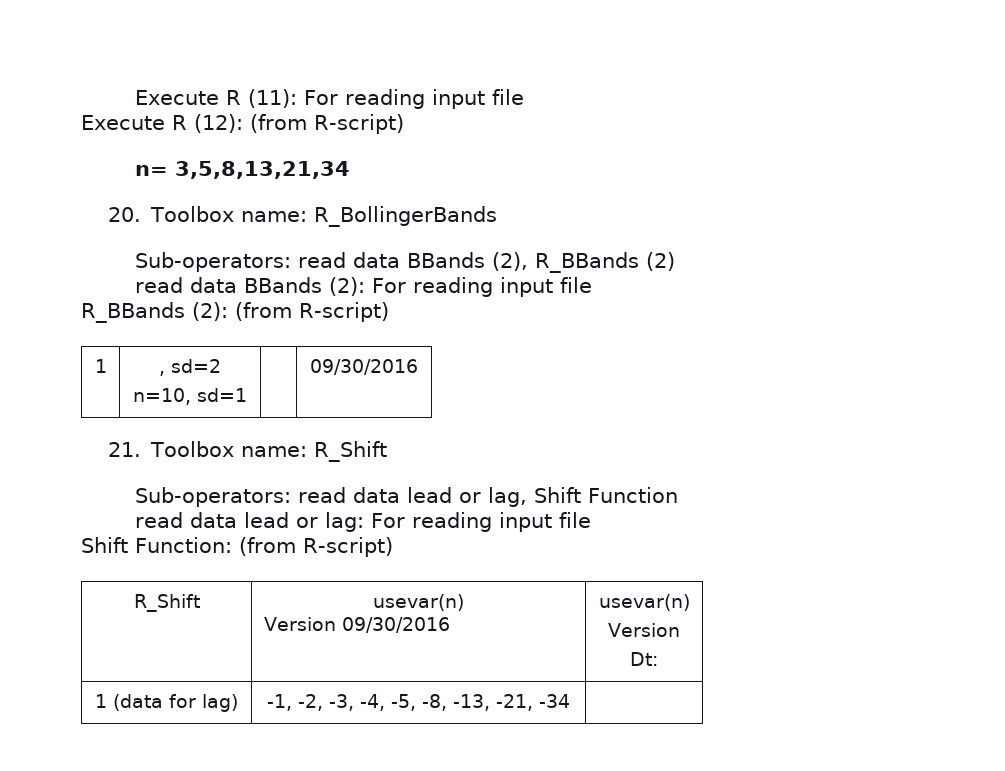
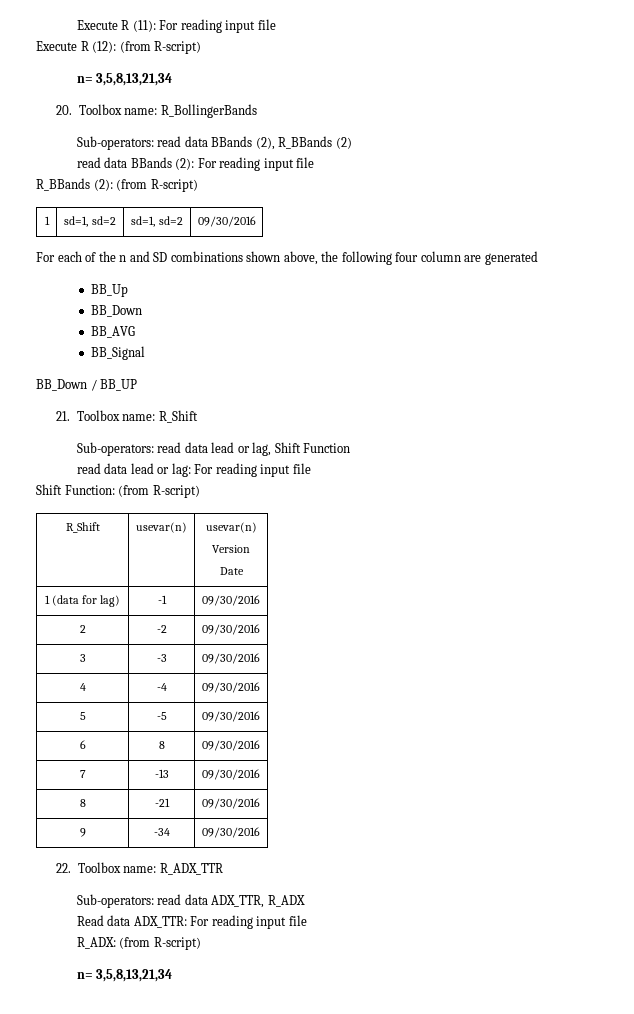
[159,359,221,376] [133,388,247,405] [310,359,418,375] , sd=2 // n=10, sd=1 | | 09/30/2016 -> [64,216,116,227] [131,216,183,227] [197,216,256,227] [36,251,538,265] [91,284,129,297] [91,305,143,317] [91,326,136,338] [91,346,146,360] [36,379,138,391] sd=1, sd=2 | sd=1, sd=2 | 09/30/2016 // For each of the n and SD combinations shown above, the following four column are generated // BB_Up // BB_Down // BB_AVG // BB_Signal // BB_Down / BB_UP
[263,617,450,633] // Version 09/30/2016 -> (187, 527) none
[630,652,658,666] Dt: -> [219,567,244,575] Date
[267,694,570,711] -1, -2, -3, -4, -5, -8, -13, -21, -34 | -> [157,595,167,604] [202,595,260,606] [79,625,86,633] [156,625,167,633] [202,624,260,635] [79,654,86,662] [156,654,167,662] [202,653,260,664] [79,683,86,691] [156,683,167,691] [202,682,260,693] [79,712,86,720] [156,712,167,720] [202,711,260,722] [79,740,86,749] [158,741,165,749] [202,740,260,751] [79,770,86,778] [154,769,169,778] [202,769,260,780] [79,799,86,807] [154,798,170,807] [202,798,260,809] [79,828,86,837] [153,828,170,836] [202,827,260,838] [56,862,223,875] [76,894,305,908] [76,915,307,929] [76,937,201,950] [76,969,173,982] -1 | 09/30/2016 // 2 | -2 | 09/30/2016 // 3 | -3 | 09/30/2016 // 4 | -4 | 09/30/2016 // 5 | -5 | 09/30/2016 // 6 | 8 | 09/30/2016 // 7 | -13 | 09/30/2016 // 8 | -21 | 09/30/2016 // 9 | -34 | 09/30/2016 // 22. Toolbox name: R_ADX_TTR // Sub-operators: read data ADX_TTR, R_ADX // Read data ADX_TTR: For reading input file // R_ADX: (from R-script) // n= 3,5,8,13,21,34

